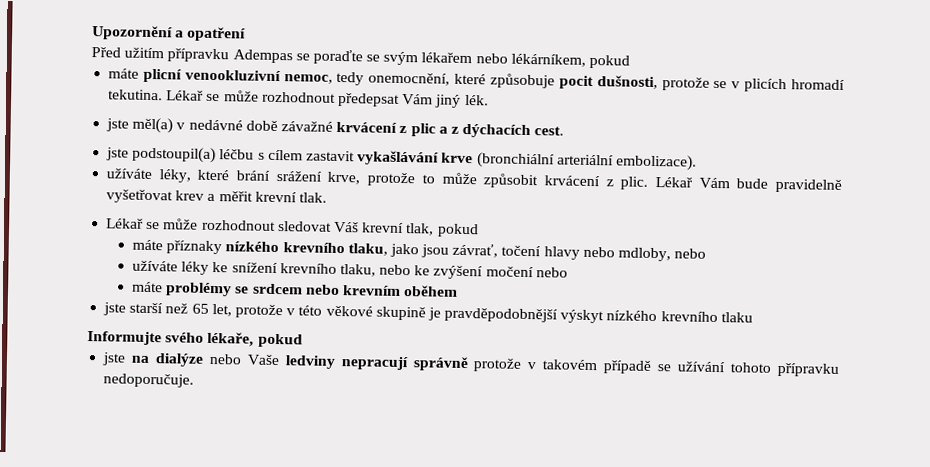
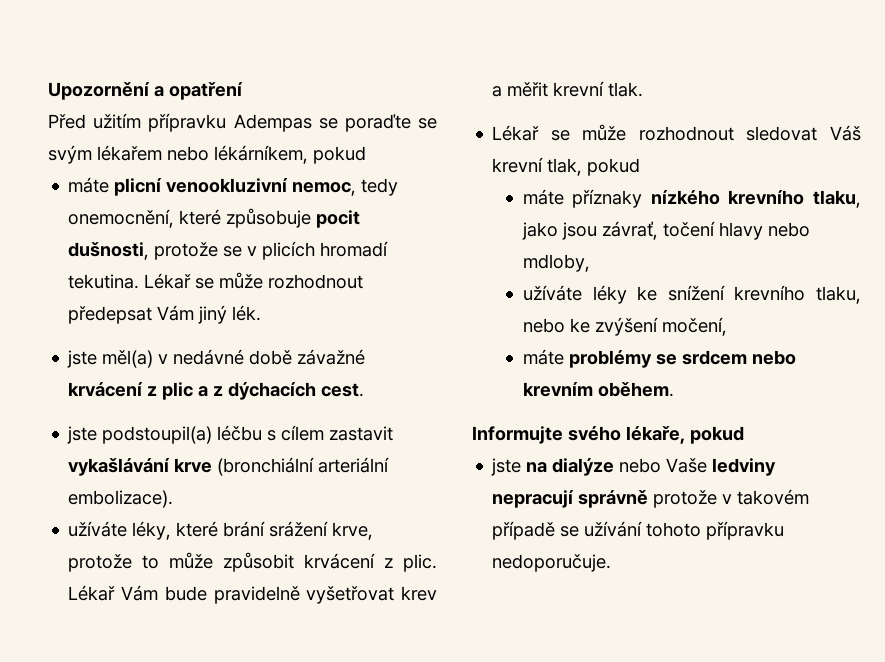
[674,248,707,259] nebo -> (590, 263) none
[485,266,568,278] močení nebo -> [661,317,727,336] močení,
[403,285,459,297] [103,302,753,324] oběhem // jste starší než 65 let, protože v této věkové skupině je pravděpodobnější výskyt nízkého krevního tlaku -> [597,382,674,397] oběhem.

